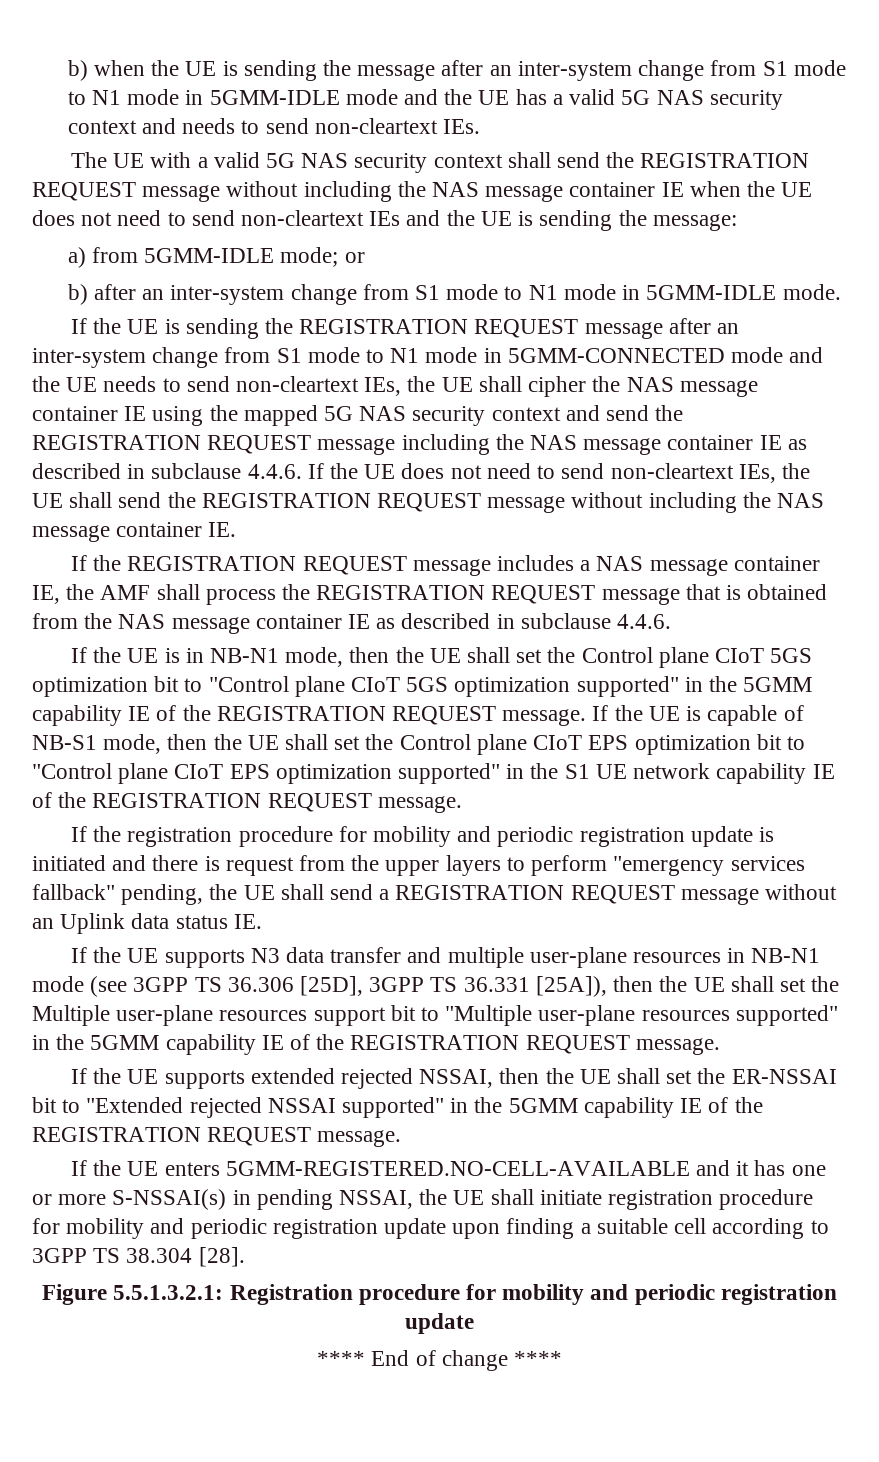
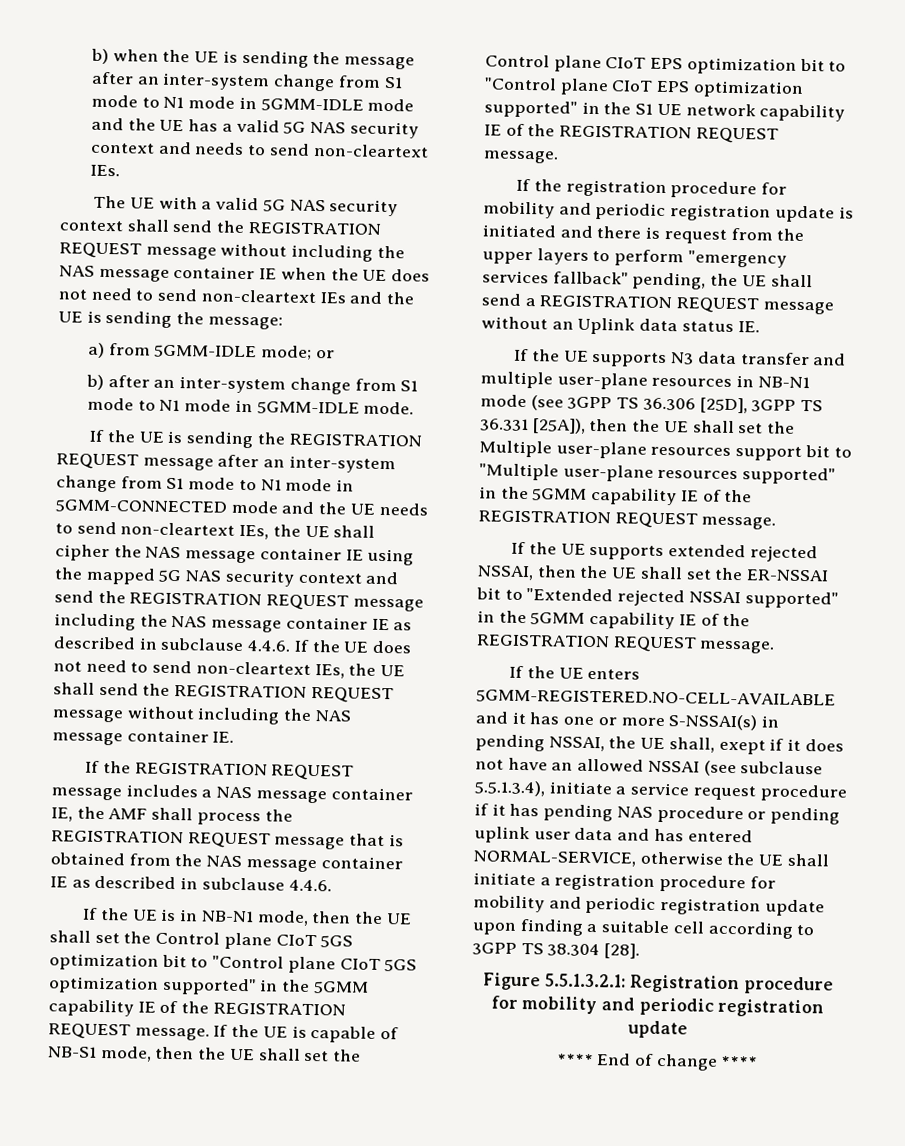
(485, 1197) none -> [668,737,844,755] [475,757,824,777] [474,780,847,802] [474,803,841,825] [474,826,753,844] [473,850,785,867] shall, exept if it does not have an allowed NSSAI (see subclause 5.5.1.3.4), initiate a service request procedure if it has pending NAS procedure or pending uplink user data and has entered NORMAL-SERVICE, otherwise the UE
(602, 1197) none -> [539,877,551,886] a

